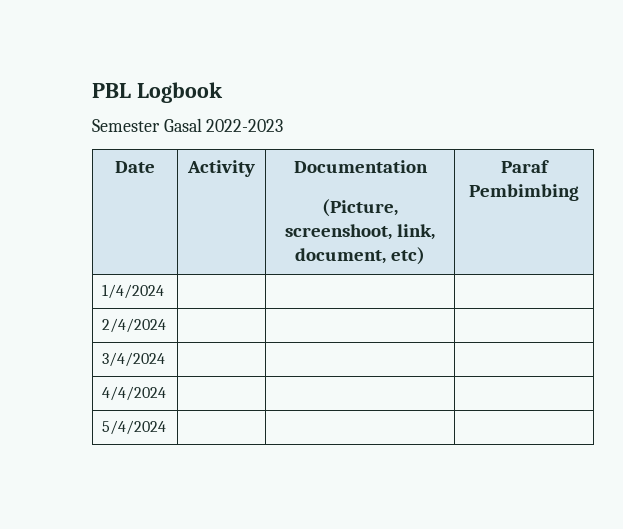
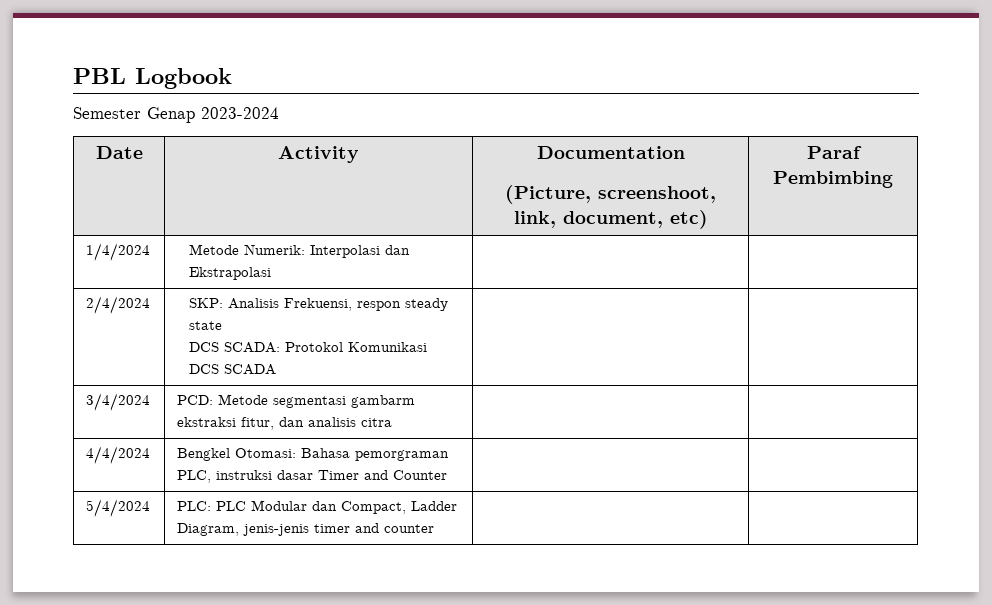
[163,118,284,132] Gasal 2022-2023 -> [147,107,279,123] Genap 2023-2024
[102,318,167,333] [102,352,166,367] [102,386,167,401] [102,420,167,435] | | // 2/4/2024 | | | // 3/4/2024 | | | // 4/4/2024 | | | // 5/4/2024 | -> [189,244,411,258] [189,267,272,280] [86,296,151,314] [189,298,449,311] [189,321,223,330] [189,342,428,353] [189,364,277,375] [86,393,151,411] [177,394,416,408] [177,417,393,430] [86,446,151,464] [177,448,450,461] [177,470,448,483] [86,499,151,517] [177,500,458,514] [177,523,435,536] Metode Numerik: Interpolasi dan Ekstrapolasi | | // 2/4/2024 | SKP: Analisis Frekuensi, respon steady state // DCS SCADA: Protokol Komunikasi DCS SCADA | | // 3/4/2024 | PCD: Metode segmentasi gambarm ekstraksi fitur, dan analisis citra | | // 4/4/2024 | Bengkel Otomasi: Bahasa pemorgraman PLC, instruksi dasar Timer and Counter | | // 5/4/2024 | PLC: PLC Modular dan Compact, Ladder Diagram, jenis-jenis timer and counter

